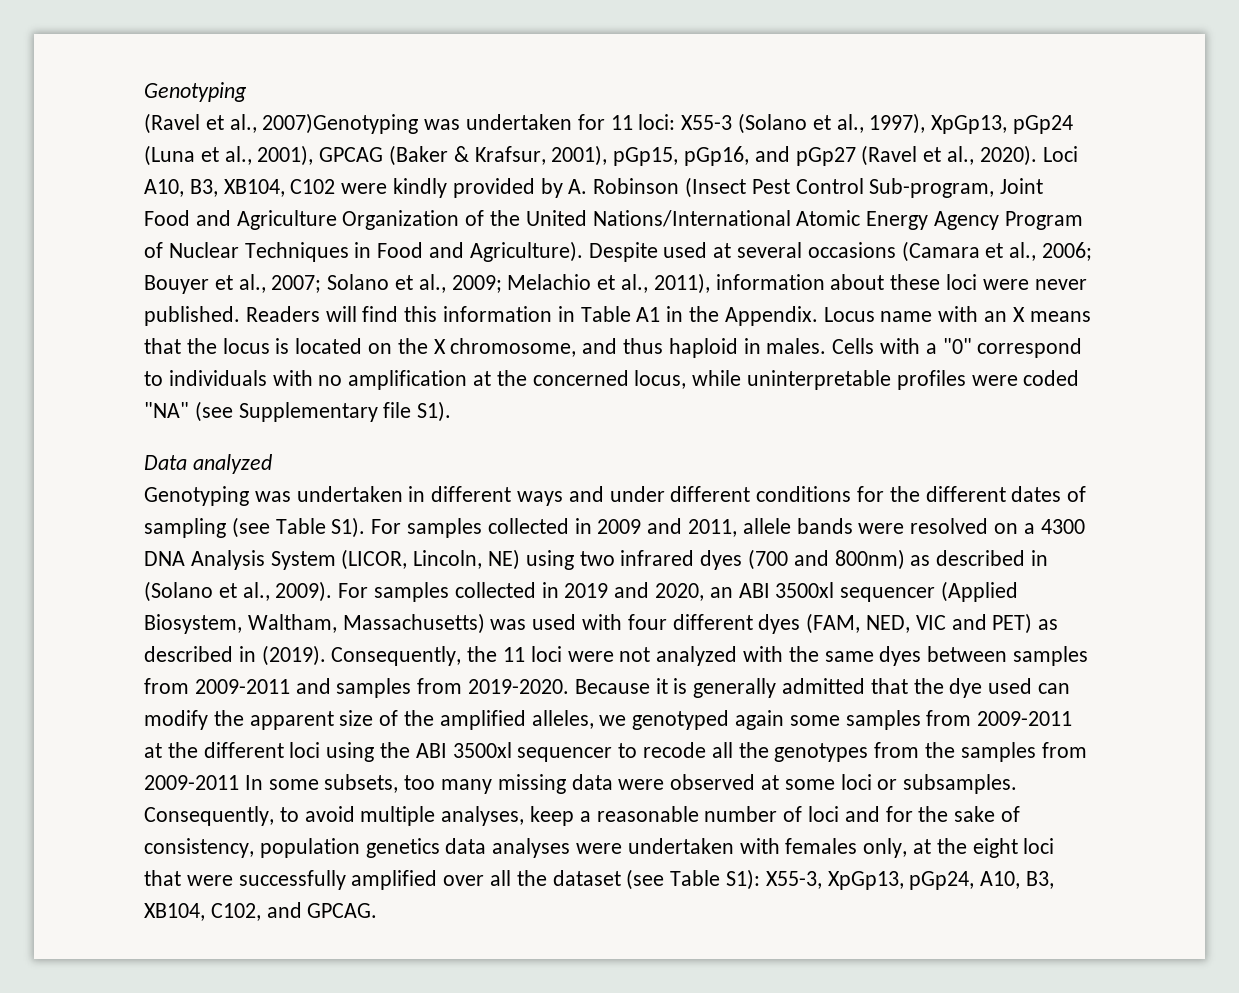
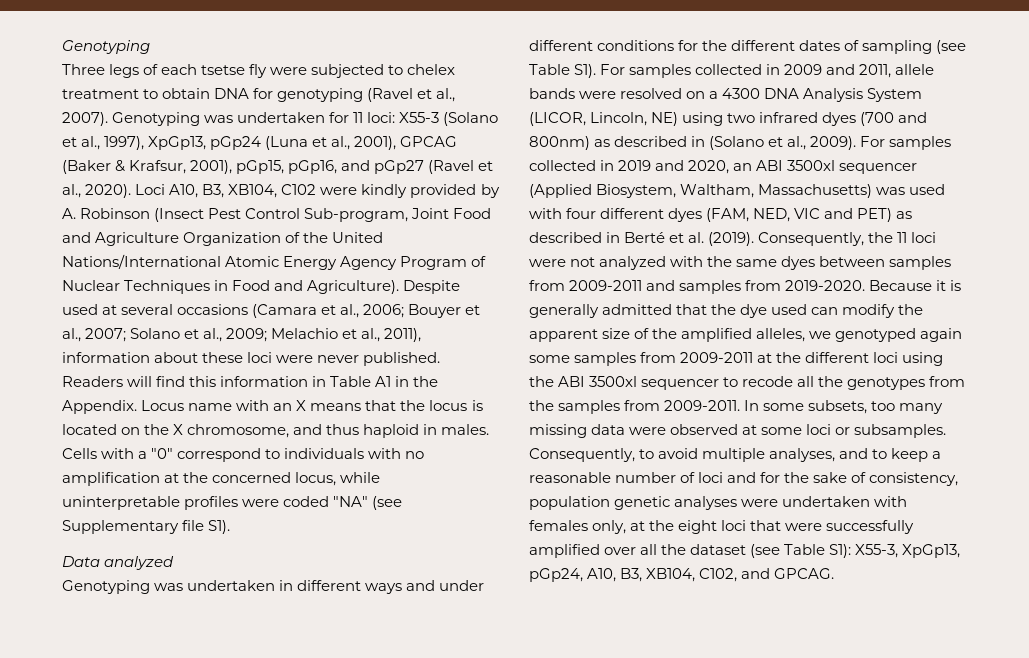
[144,113,419,134] (Ravel et al., 2007)Genotyping -> [62,64,456,78] [62,88,456,102] [62,112,201,126] Three legs of each tsetse fly were subjected to chelex treatment to obtain DNA for genotyping (Ravel et al., 2007). Genotyping
(256, 654) none -> [624,232,705,243] Berté et al.
[144,775,239,790] 2009-2011 -> [664,400,741,411] 2009-2011.
(525, 816) none -> [839,448,888,459] and to
[365,838,487,858] genetics data -> [614,496,671,510] genetic

